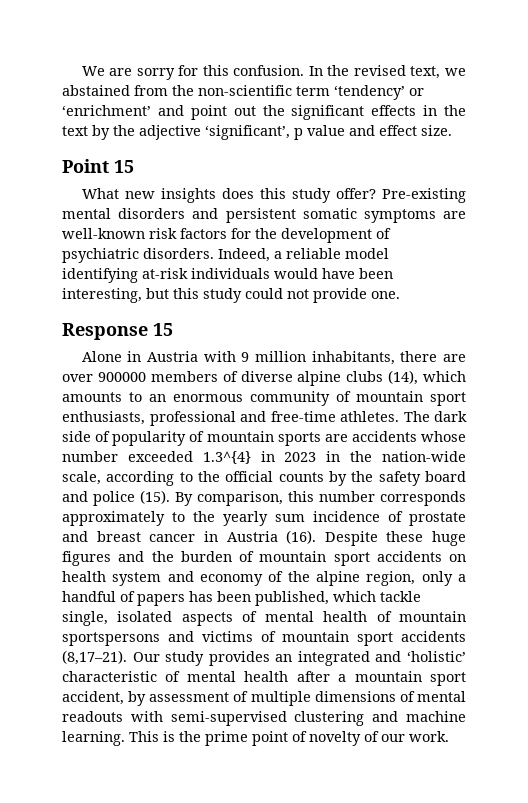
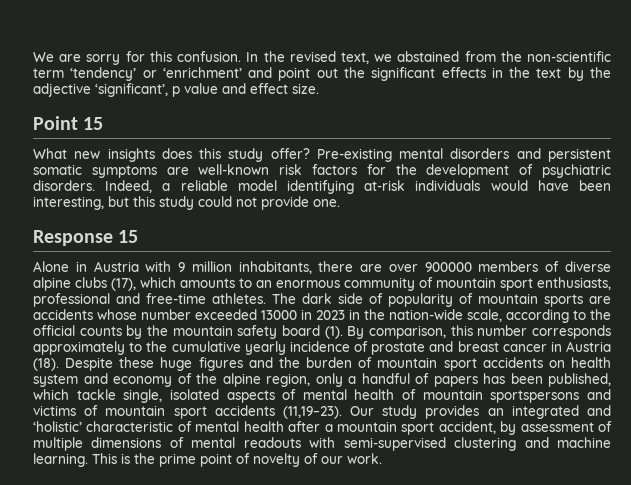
[388,370,419,385] (14), -> [111,278,136,291] (17),
[202,451,251,464] 1.3^{4} -> [261,310,297,320] 13000
(374, 476) none -> [172,325,233,336] mountain
[62,490,170,506] and police (15). -> [324,326,343,339] (1).
[223,511,305,526] yearly sum -> [171,341,286,355] cumulative yearly
[286,530,317,544] (16). -> [33,358,59,371] (18).
[62,650,127,665] (8,17–21). -> [282,406,342,419] (11,19–23).

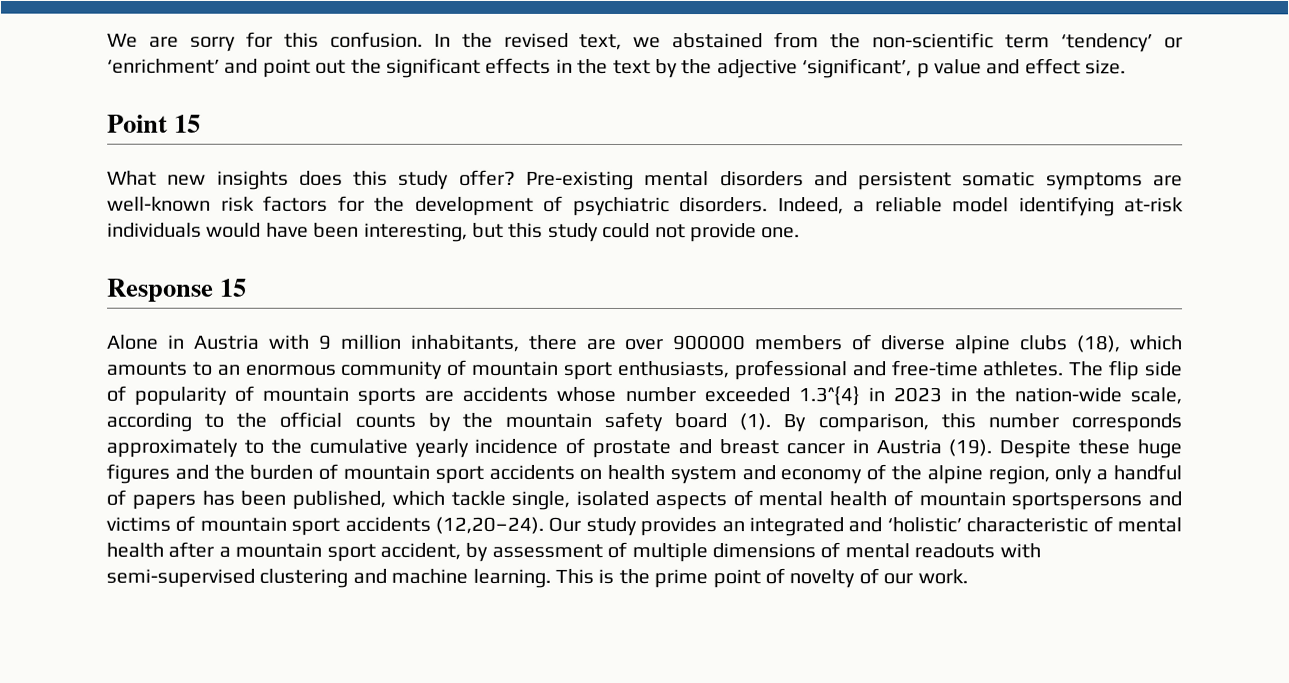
[111,278,136,291] (17), -> [1076,335,1122,353] (18),
[302,293,332,304] dark -> [1108,360,1140,381] flip
[261,310,297,320] 13000 -> [797,386,860,406] 1.3^{4}
[33,358,59,371] (18). -> [948,439,993,457] (19).
[282,406,342,419] (11,19–23). -> [435,516,544,534] (12,20–24).

